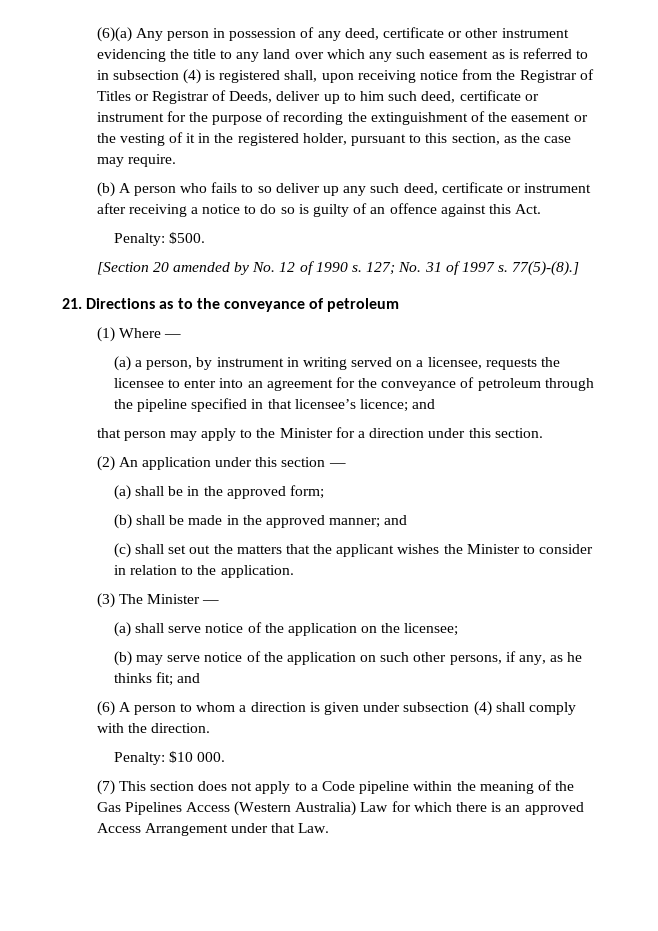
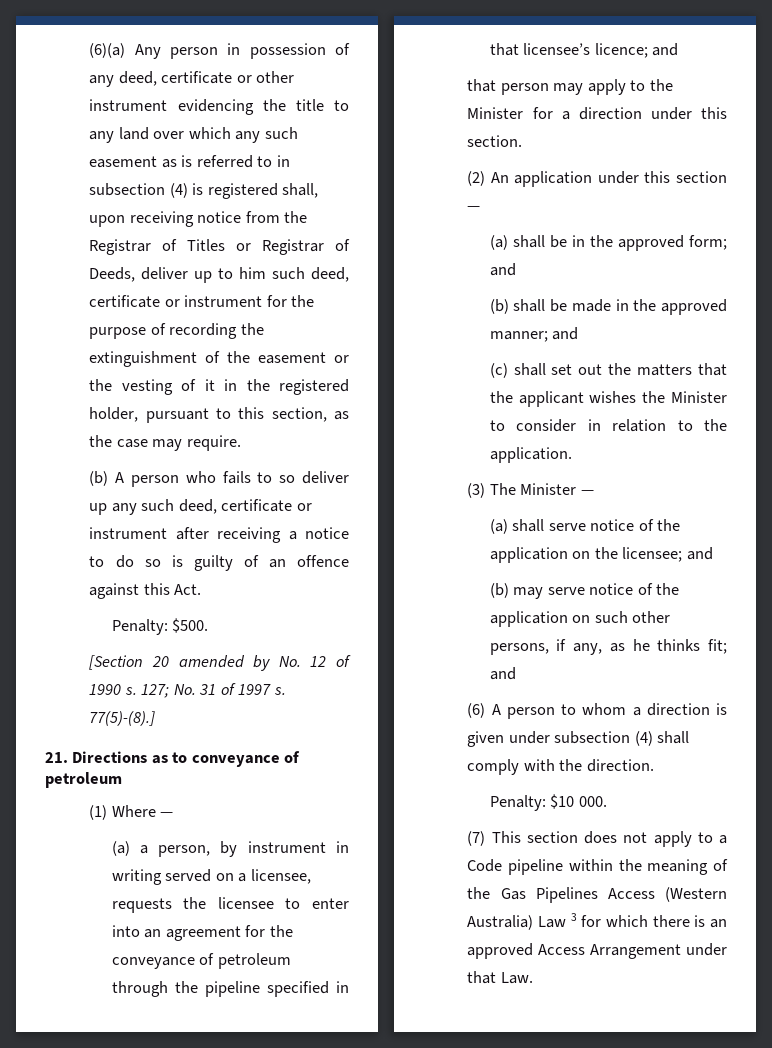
[196,298,220,309] the -> (188, 757) none
(324, 492) none -> [489,263,516,276] and
(459, 629) none -> [686,547,713,560] and
(389, 807) none -> [570,913,577,921] 3

